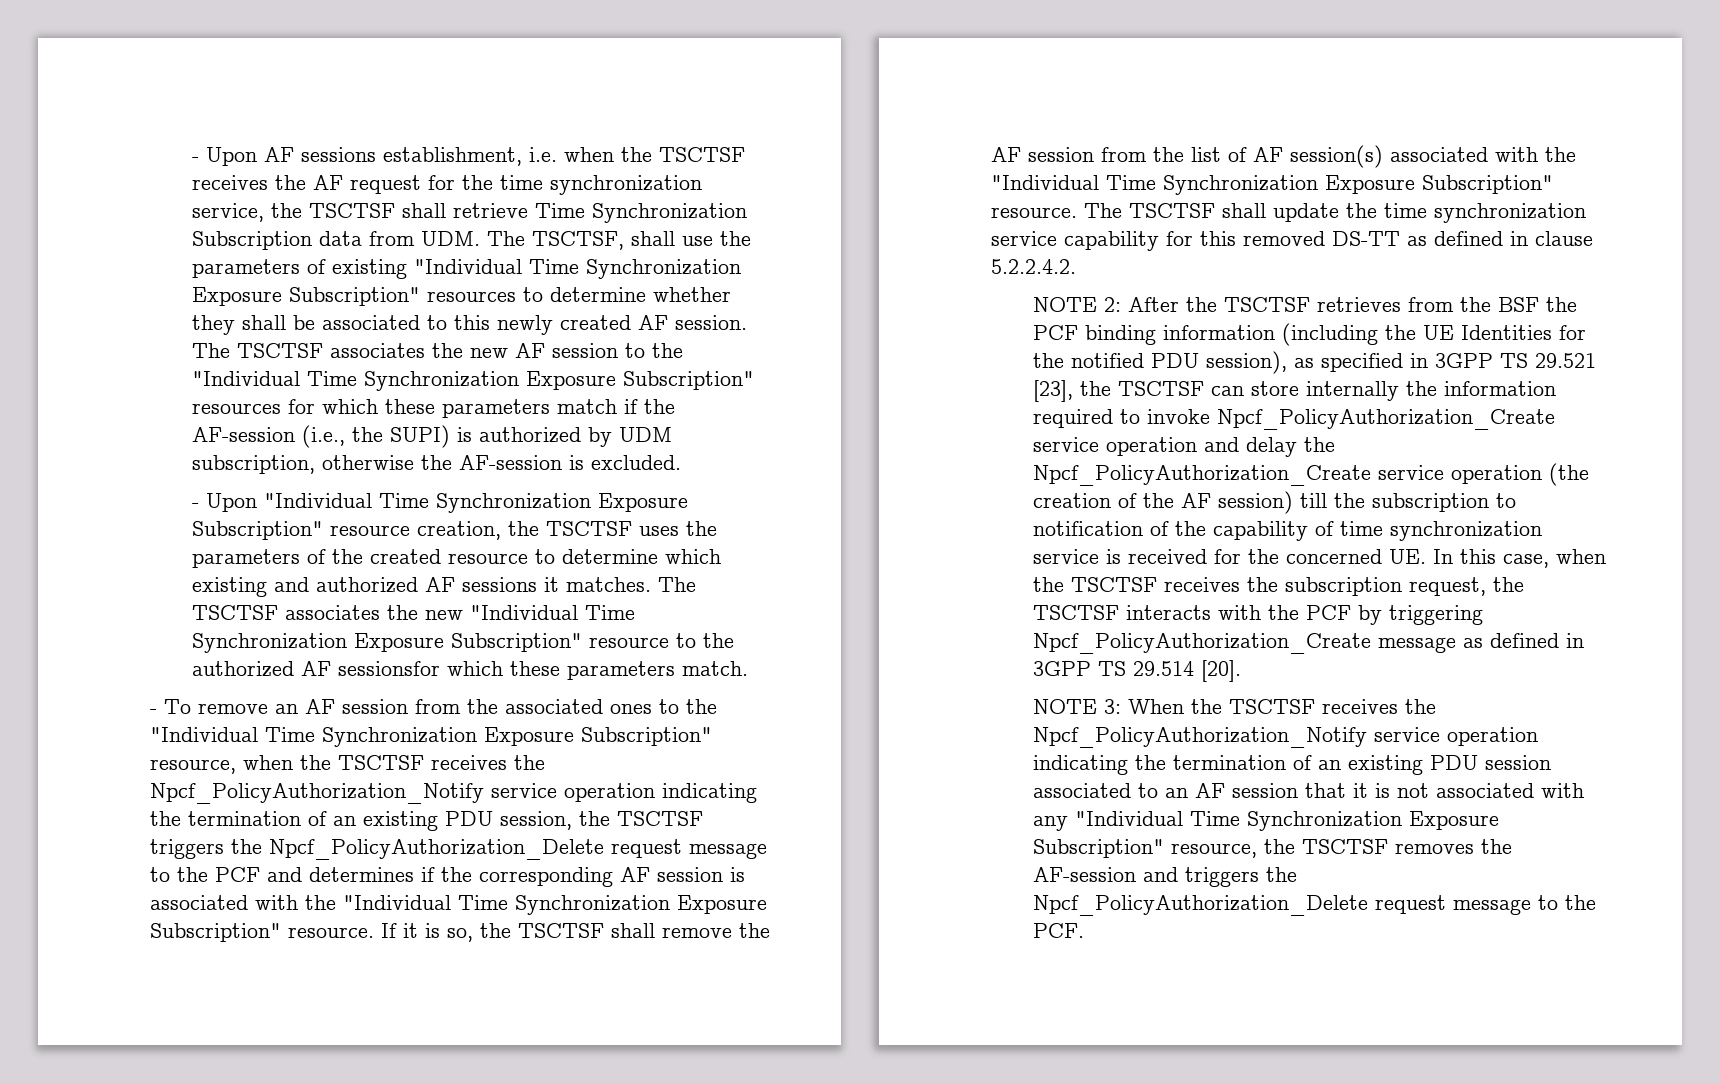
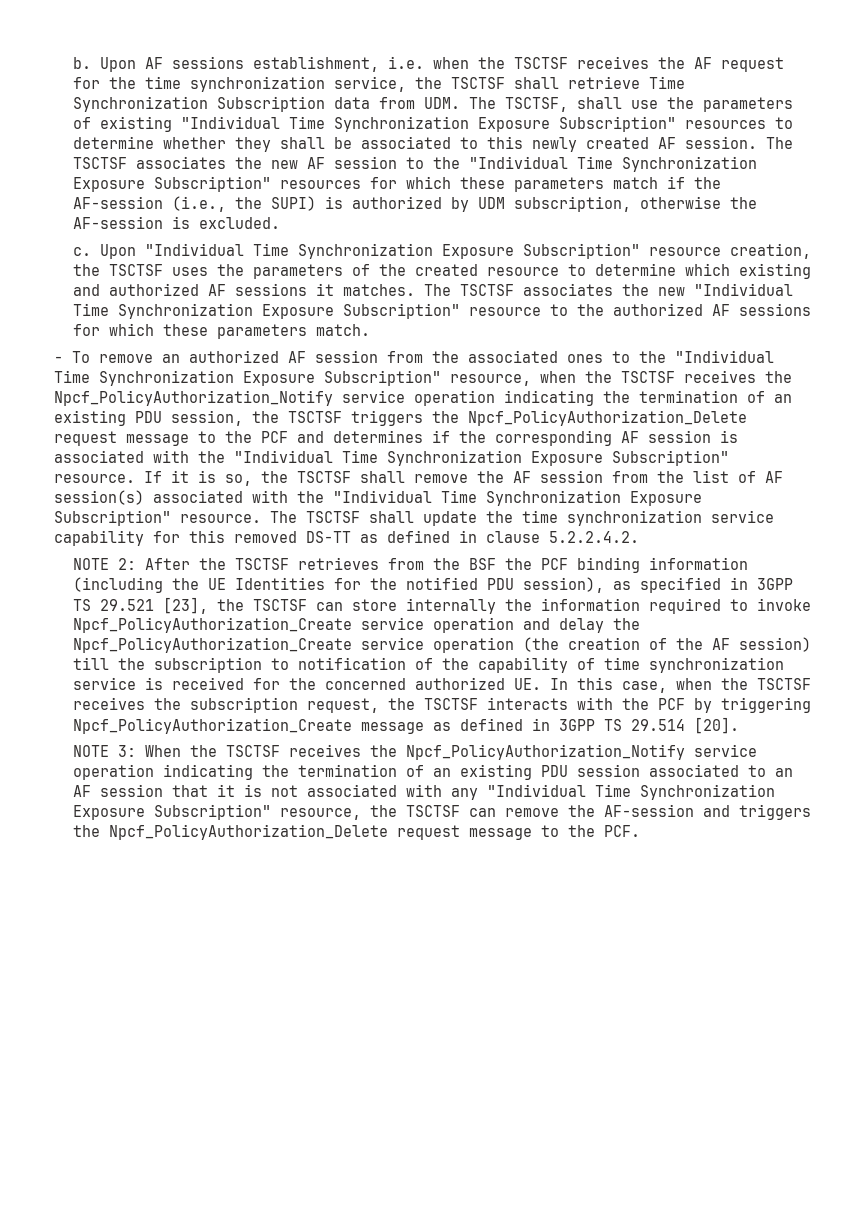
[192,157,200,162] - -> [72,57,91,69] b.
[192,503,200,508] - -> [72,247,91,256] c.
[338,661,441,676] sessionsfor -> [738,303,811,316] [72,324,100,336] sessions for
(299, 709) none -> [189,350,280,363] authorized
(1383, 556) none -> [414,677,505,690] authorized
[1395,843,1475,854] removes -> [468,808,559,817] can remove

